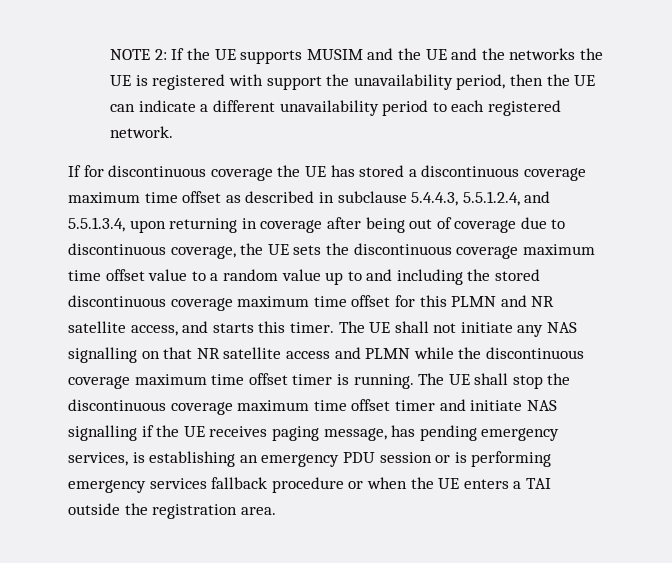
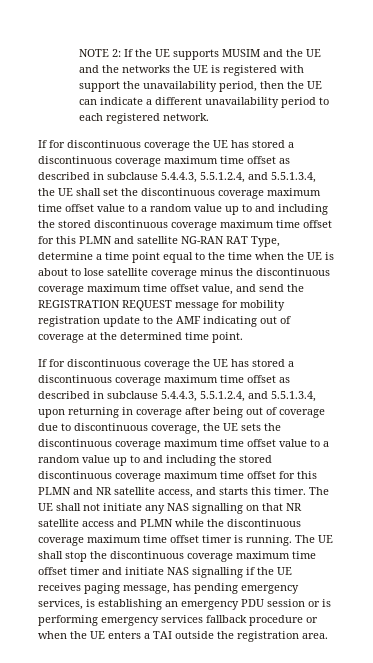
(174, 132) none -> [38,140,294,151] [38,156,290,167] [38,172,316,183] [38,188,321,199] [38,204,328,215] [38,220,332,231] [38,236,280,247] [38,252,334,263] [38,268,330,279] [38,284,304,295] [38,300,285,311] [38,316,291,327] [38,332,243,343] // If for discontinuous coverage the UE has stored a discontinuous coverage maximum time offset as described in subclause 5.4.4.3, 5.5.1.2.4, and 5.5.1.3.4, the UE shall set the discontinuous coverage maximum time offset value to a random value up to and including the stored discontinuous coverage maximum time offset for this PLMN and satellite NG-RAN RAT Type, determine a time point equal to the time when the UE is about to lose satellite coverage minus the discontinuous coverage maximum time offset value, and send the REGISTRATION REQUEST message for mobility registration update to the AMF indicating out of coverage at the determined time point.

